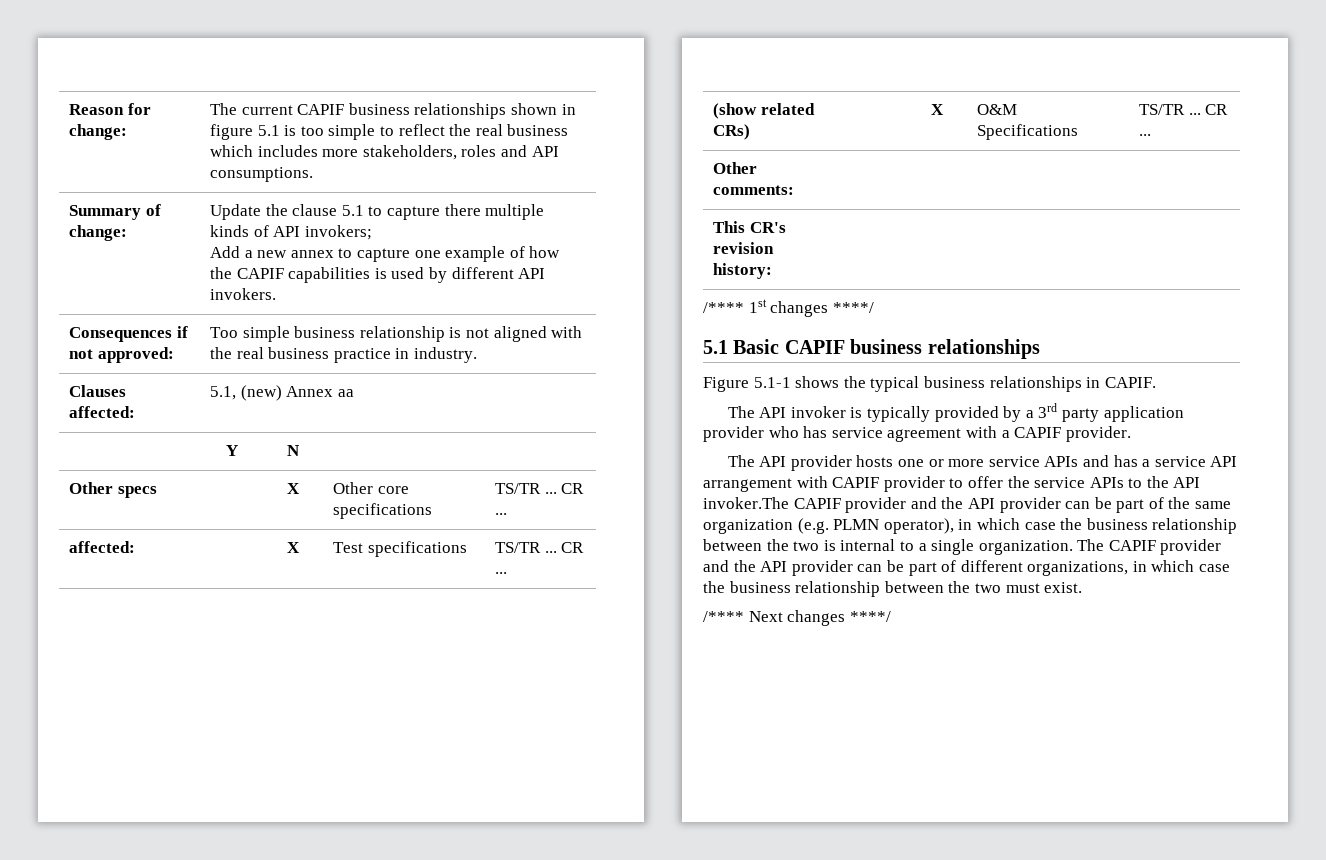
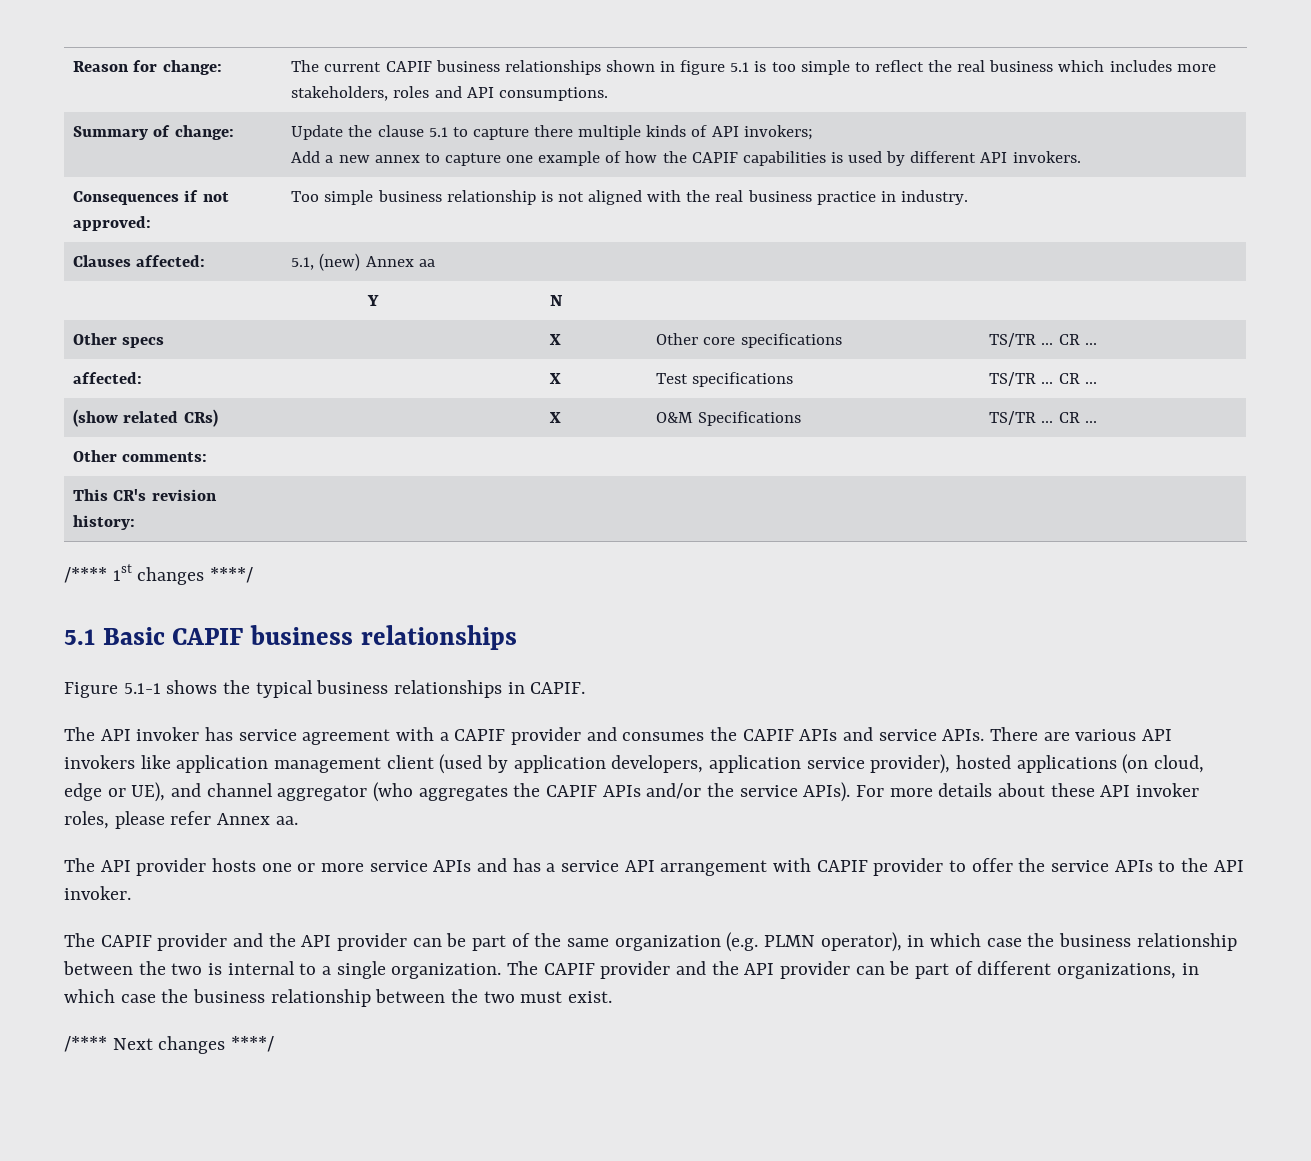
[850,403,1184,422] [703,426,799,442] is typically provided by a 3rd party application provider who -> (200, 734) none
[1065,426,1131,442] provider. -> [511,727,1173,745] [64,754,1205,774] [64,782,1200,802] [64,811,298,829] provider and consumes the CAPIF APIs and service APIs. There are various API invokers like application management client (used by application developers, application service provider), hosted applications (on cloud, edge or UE), and channel aggregator (who aggregates the CAPIF APIs and/or the service APIs). For more details about these API invoker roles, please refer Annex aa.
[703,497,789,509] invoker.The -> [64,886,131,900] [64,933,95,947] invoker. // The

